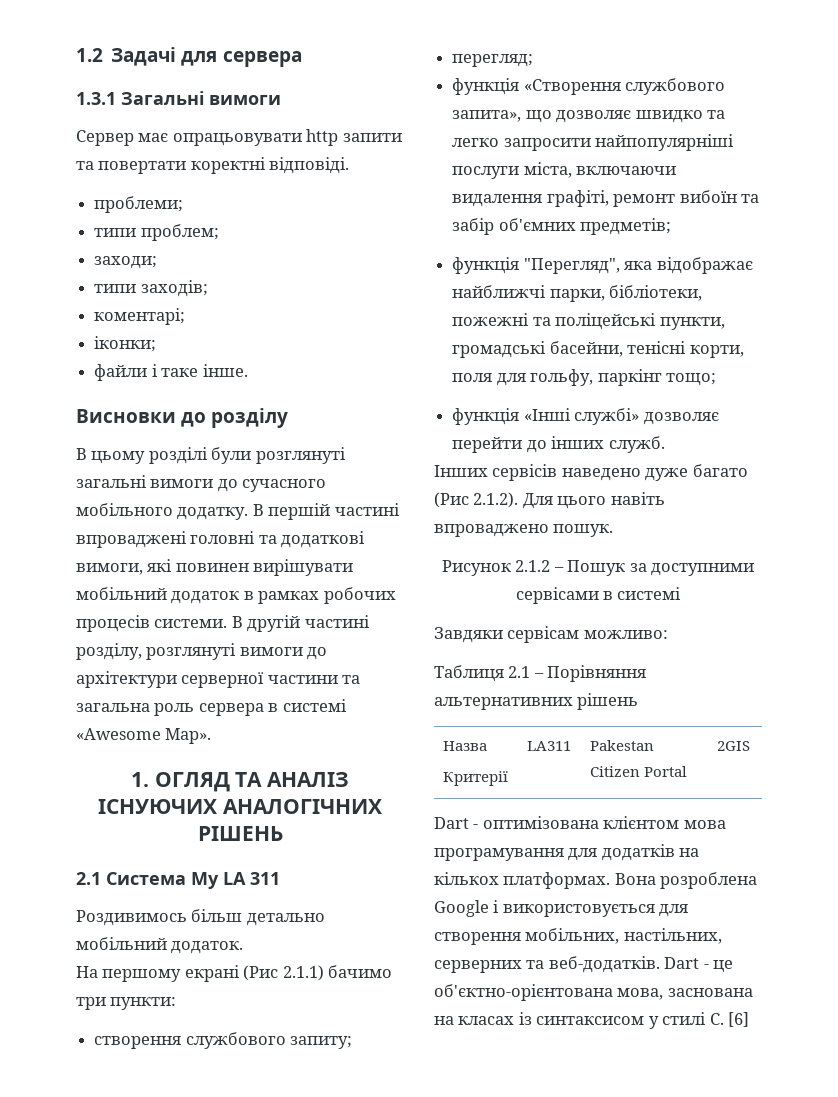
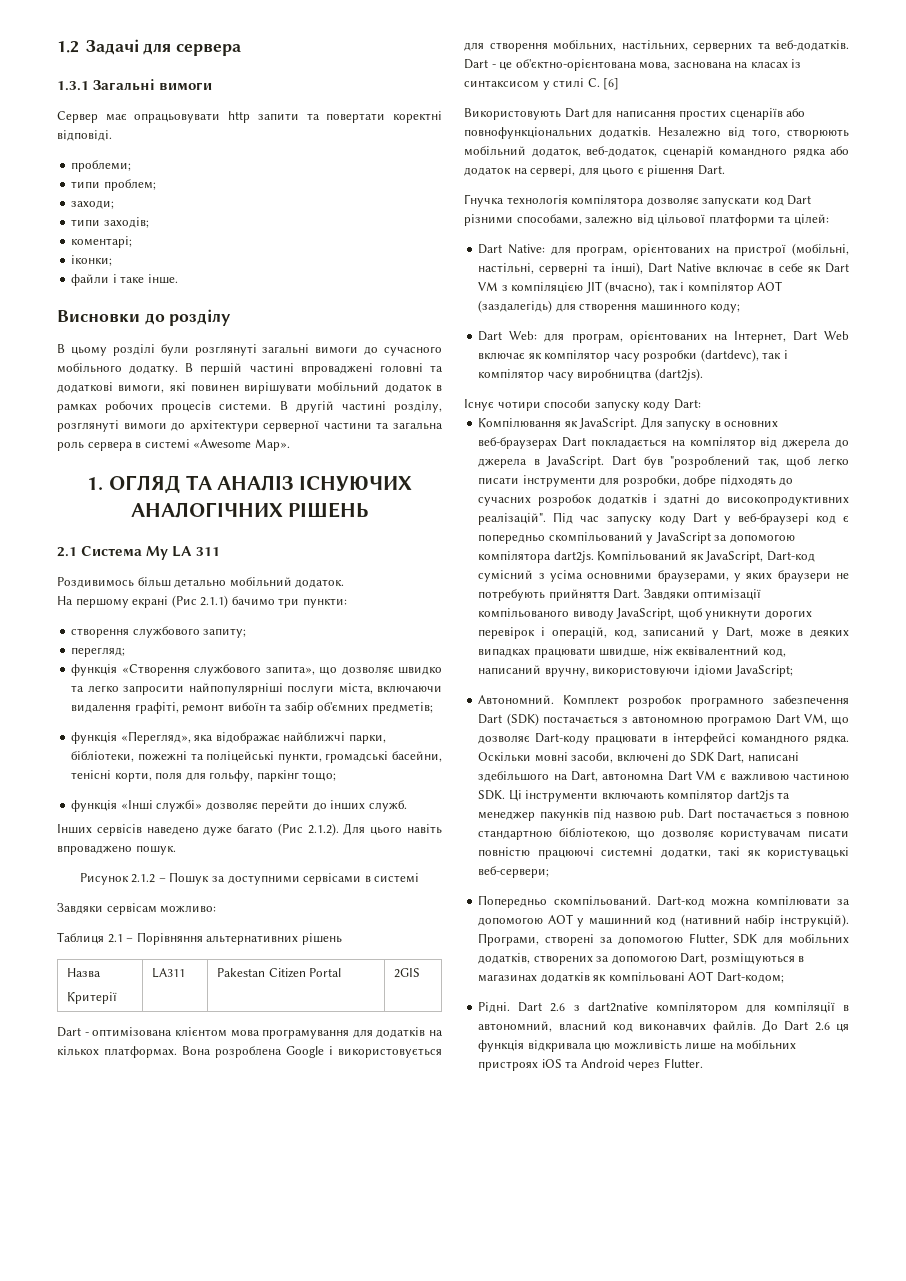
[523,258,620,274] "Перегляд", -> [120,731,191,744] «Перегляд»,
(750, 1019) none -> [464,108,806,120] [464,127,849,139] [464,146,849,158] [464,165,725,177] [464,194,812,207] [464,214,829,226] [478,243,849,256] [478,262,849,275] [478,281,783,294] [478,300,741,313] [478,331,849,343] [478,349,788,362] [478,368,703,381] [464,399,701,411] [478,417,779,430] [478,437,849,449] [478,456,849,468] [478,475,794,487] [478,494,849,506] [478,512,849,525] [478,532,795,544] [478,551,815,563] [478,570,849,582] [478,589,762,601] [478,608,812,620] [478,627,849,639] [478,646,786,658] [478,665,794,677] [478,695,849,707] [478,713,849,726] [478,733,849,745] [478,752,799,763] [478,771,849,782] [478,790,791,802] [478,809,849,821] [478,828,849,840] [478,847,849,859] [478,866,550,878] [478,895,850,908] [478,914,849,927] [478,933,849,946] [478,953,805,965] [478,971,784,983] [478,1002,849,1014] [478,1020,849,1033] [478,1040,797,1052] [478,1058,703,1071] // Використовують Dart для написання простих сценаріїв або повнофункціональних додатків. Незалежно від того, створюють мобільний додаток, веб-додаток, сценарій командного рядка або додаток на сервері, для цього є рішення Dart. // Гнучка технологія компілятора дозволяє запускати код Dart різними способами, залежно від цільової платформи та цілей: // Dart Native: для програм, орієнтованих на пристрої (мобільні, настільні, серверні та інші), Dart Native включає в себе як Dart VM з компіляцією JIT (вчасно), так і компілятор AOT (заздалегідь) для створення машинного коду; // Dart Web: для програм, орієнтованих на Інтернет, Dart Web включає як компілятор часу розробки (dartdevc), так і компілятор часу виробництва (dart2js). // Існує чотири способи запуску коду Dart: // Компілювання як JavaScript. Для запуску в основних веб-браузерах Dart покладається на компілятор від джерела до джерела в JavaScript. Dart був "розроблений так, щоб легко писати інструменти для розробки, добре підходять до сучасних розробок додатків і здатні до високопродуктивних реалізацій". Під час запуску коду Dart у веб-браузері код є попередньо скомпільований у JavaScript за допомогою компілятора dart2js. Компільований як JavaScript, Dart-код сумісний з усіма основними браузерами, у яких браузери не потребують прийняття Dart. Завдяки оптимізації компільованого виводу JavaScript, щоб уникнути дорогих перевірок і операцій, код, записаний у Dart, може в деяких випадках працювати швидше, ніж еквівалентний код, написаний вручну, використовуючи ідіоми JavaScript; // Автономний. Комплект розробок програмного забезпечення Dart (SDK) постачається з автономною програмою Dart VM, що дозволяє Dart-коду працювати в інтерфейсі командного рядка. Оскільки мовні засоби, включені до SDK Dart, написані здебільшого на Dart, автономна Dart VM є важливою частиною SDK. Ці інструменти включають компілятор dart2js та менеджер пакунків під назвою pub. Dart постачається з повною стандартною бібліотекою, що дозволяє користувачам писати повністю працюючі системні додатки, такі як користувацькі веб-сервери; // Попередньо скомпільований. Dart-код можна компілювати за допомогою AOT у машинний код (нативний набір інструкцій). Програми, створені за допомогою Flutter, SDK для мобільних додатків, створених за допомогою Dart, розміщуються в магазинах додатків як компільовані AOT Dart-кодом; // Рідні. Dart 2.6 з dart2native компілятором для компіляції в автономний, власний код виконавчих файлів. До Dart 2.6 ця функція відкривала цю можливість лише на мобільних пристроях iOS та Android через Flutter.

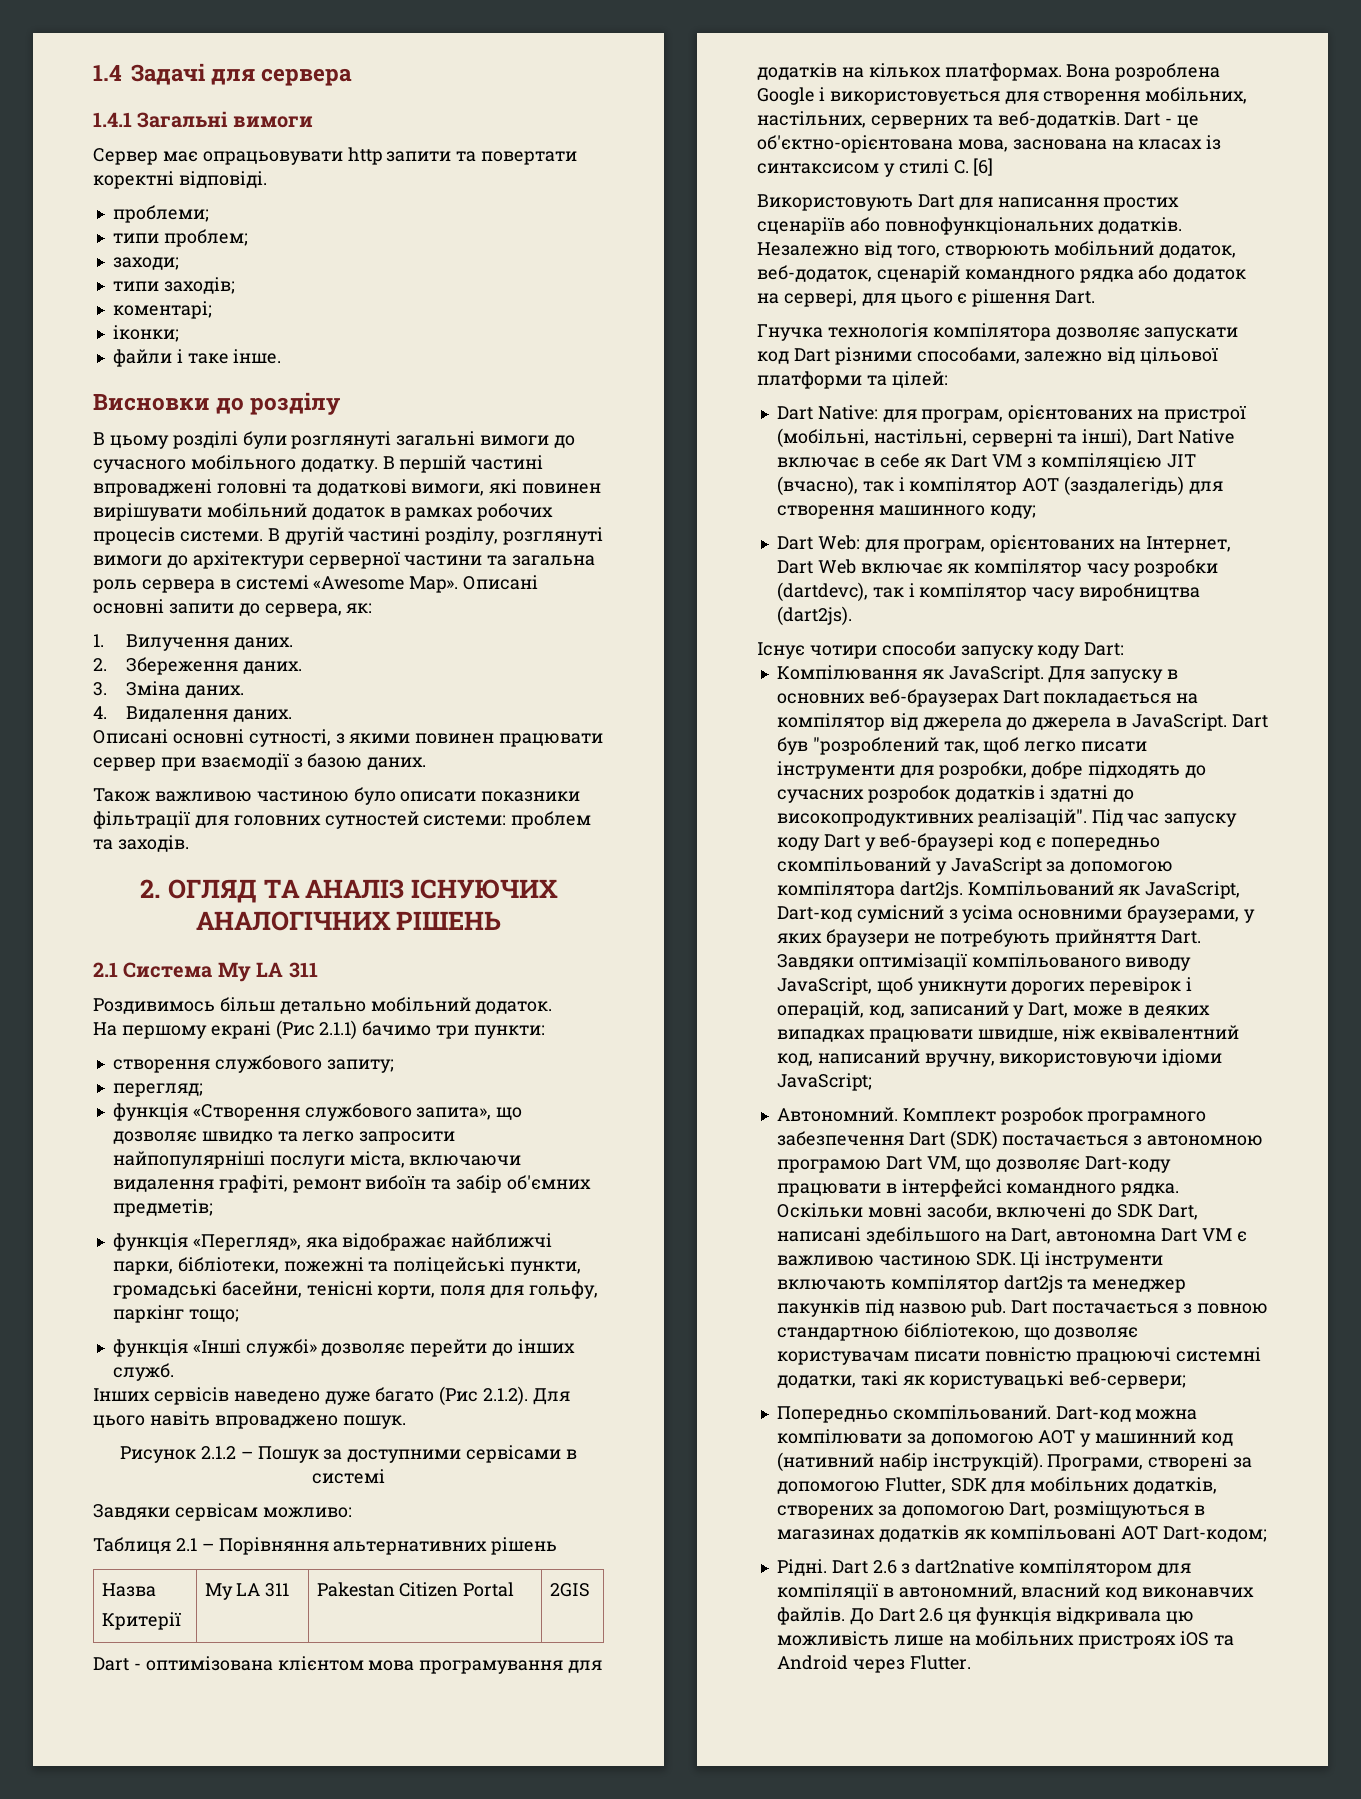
[57,41,79,53] 1.2 -> [93,65,122,81] 1.4
[57,81,89,91] 1.3.1 -> [93,112,132,127] 1.4.1
[87,477,104,490] // 1. -> [463,575,539,590] [93,599,373,617] [93,634,293,651] [93,657,302,675] [93,681,244,698] [93,706,292,722] [93,729,604,747] [93,753,427,771] [93,787,581,805] [93,811,592,829] [93,835,189,852] [139,879,161,898] Описані основні запити до сервера, як: // 1. Вилучення даних. // 2. Збереження даних. // 3. Зміна даних. // 4. Видалення даних. // Описані основні сутності, з якими повинен працювати сервер при взаємодії з базою даних. // Також важливою частиною було описати показники фільтрації для головних сутностей системи: проблем та заходів. // 2.
[152,968,186,978] LA311 -> [204,1583,290,1600] My LA 311

